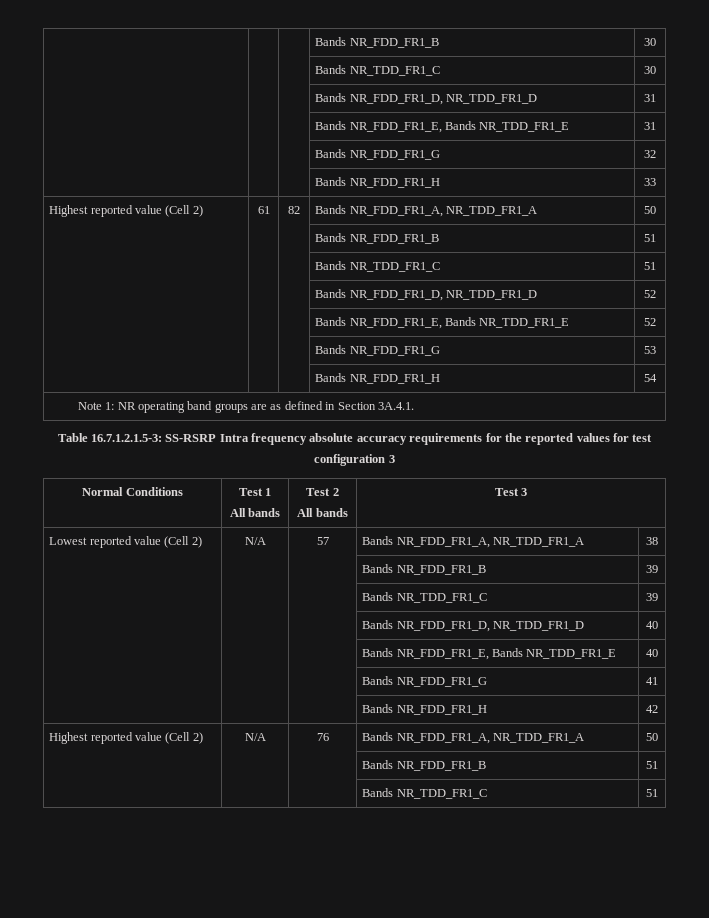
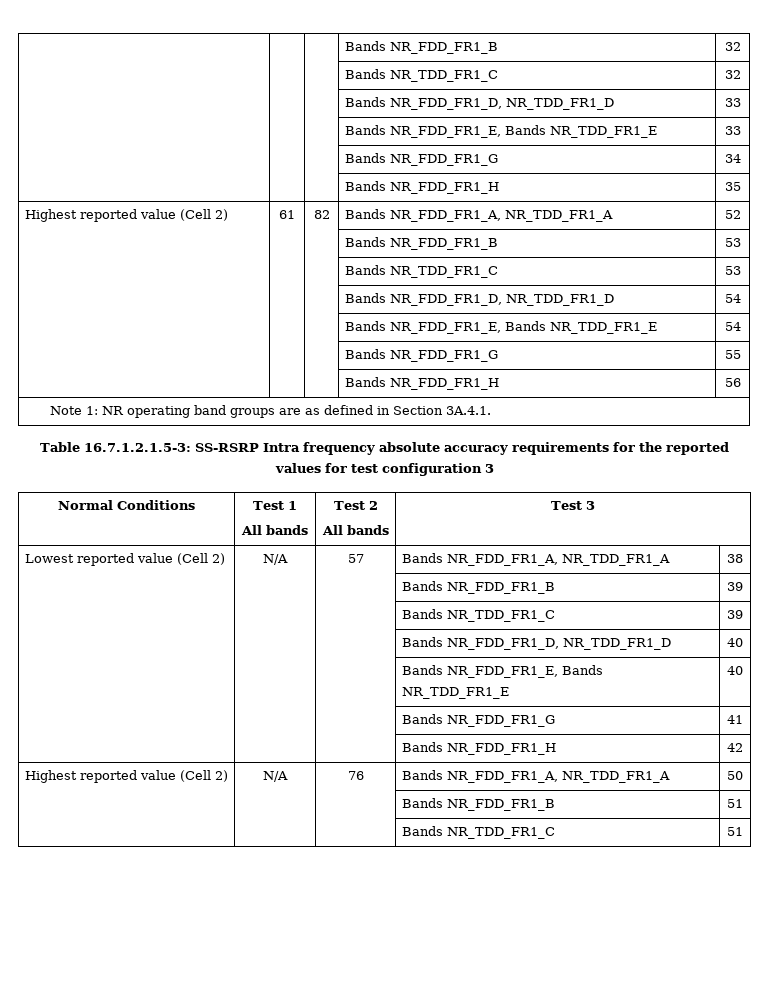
[315,37,439,48] [644,38,656,46] [315,65,440,76] [644,66,656,74] [315,93,538,105] [644,94,656,102] [315,121,570,133] [644,122,656,130] [315,149,440,160] [644,150,656,158] [315,177,440,188] [644,178,656,186] | | | Bands NR_FDD_FR1_B | 30 // | | | Bands NR_TDD_FR1_C | 30 // | | | Bands NR_FDD_FR1_D, NR_TDD_FR1_D | 31 // | | | Bands NR_FDD_FR1_E, Bands NR_TDD_FR1_E | 31 // | | | Bands NR_FDD_FR1_G | 32 // | | | Bands NR_FDD_FR1_H | 33 -> [344,41,498,54] [724,42,741,51] [344,69,498,82] [724,70,741,79] [344,97,614,110] [724,98,741,107] [344,125,657,138] [724,126,741,135] [344,153,498,166] [724,154,741,163] [344,181,499,194] [724,182,741,191] | | | Bands NR_FDD_FR1_B | 32 // | | | Bands NR_TDD_FR1_C | 32 // | | | Bands NR_FDD_FR1_D, NR_TDD_FR1_D | 33 // | | | Bands NR_FDD_FR1_E, Bands NR_TDD_FR1_E | 33 // | | | Bands NR_FDD_FR1_G | 34 // | | | Bands NR_FDD_FR1_H | 35
[644,206,656,214] [315,233,439,244] [644,234,656,242] [315,261,440,272] [644,262,656,270] [315,289,538,301] [644,290,656,298] [315,317,570,329] [644,318,656,326] [315,345,440,356] [644,346,656,354] [315,373,440,384] [644,374,657,382] 50 // | | | Bands NR_FDD_FR1_B | 51 // | | | Bands NR_TDD_FR1_C | 51 // | | | Bands NR_FDD_FR1_D, NR_TDD_FR1_D | 52 // | | | Bands NR_FDD_FR1_E, Bands NR_TDD_FR1_E | 52 // | | | Bands NR_FDD_FR1_G | 53 // | | | Bands NR_FDD_FR1_H | 54 -> [724,210,741,219] [344,237,498,250] [724,238,741,247] [344,265,498,278] [724,266,741,275] [344,293,614,306] [724,294,741,303] [344,321,657,334] [724,322,741,331] [344,349,498,362] [724,350,741,359] [344,377,499,390] [724,378,741,387] 52 // | | | Bands NR_FDD_FR1_B | 53 // | | | Bands NR_TDD_FR1_C | 53 // | | | Bands NR_FDD_FR1_D, NR_TDD_FR1_D | 54 // | | | Bands NR_FDD_FR1_E, Bands NR_TDD_FR1_E | 54 // | | | Bands NR_FDD_FR1_G | 55 // | | | Bands NR_FDD_FR1_H | 56

